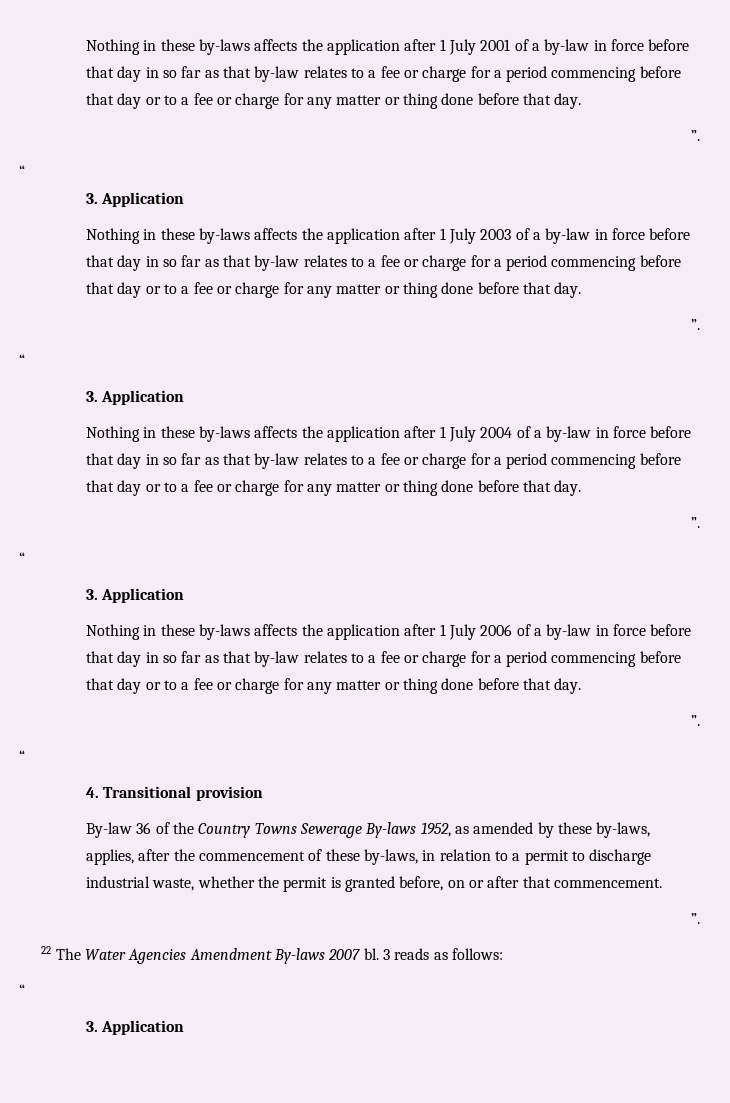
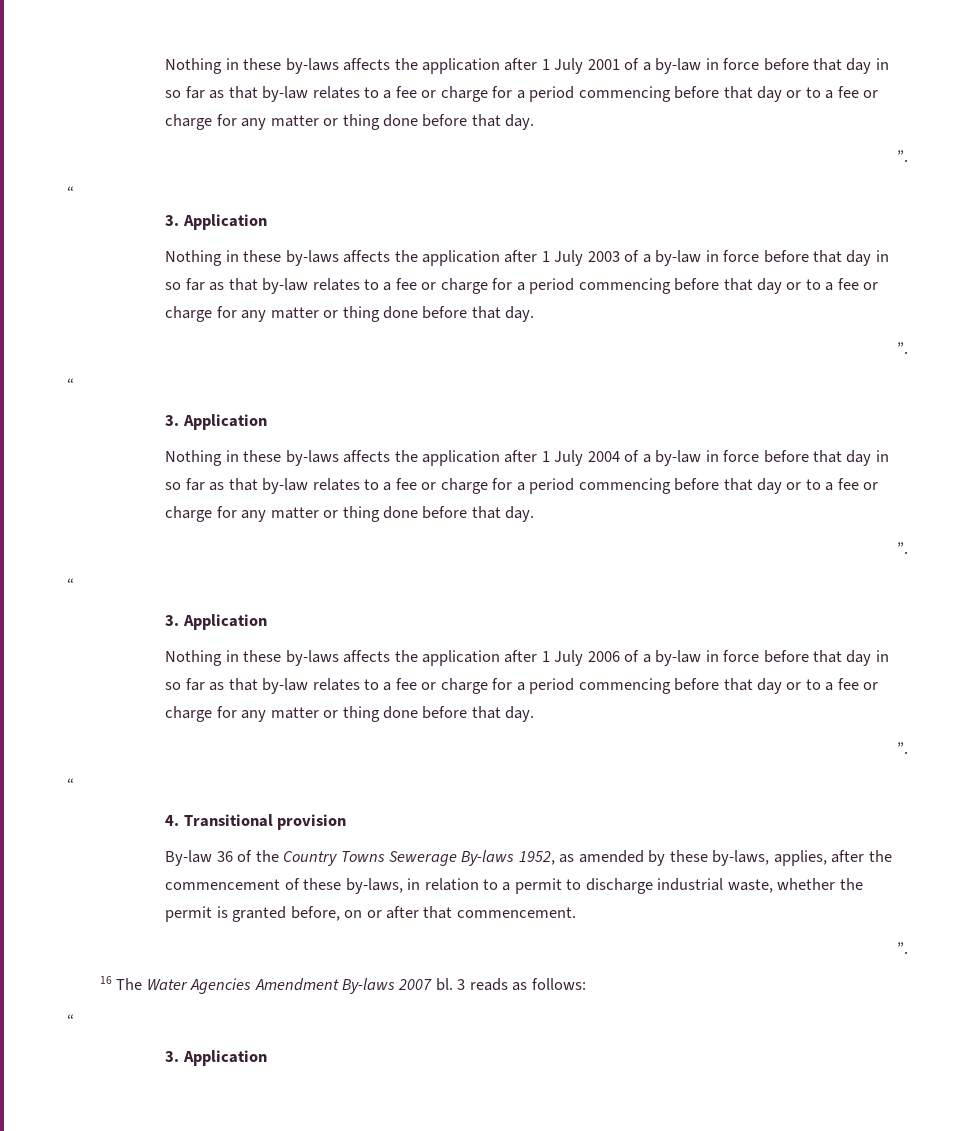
[41,946,52,954] 22 -> [99,976,112,984] 16

